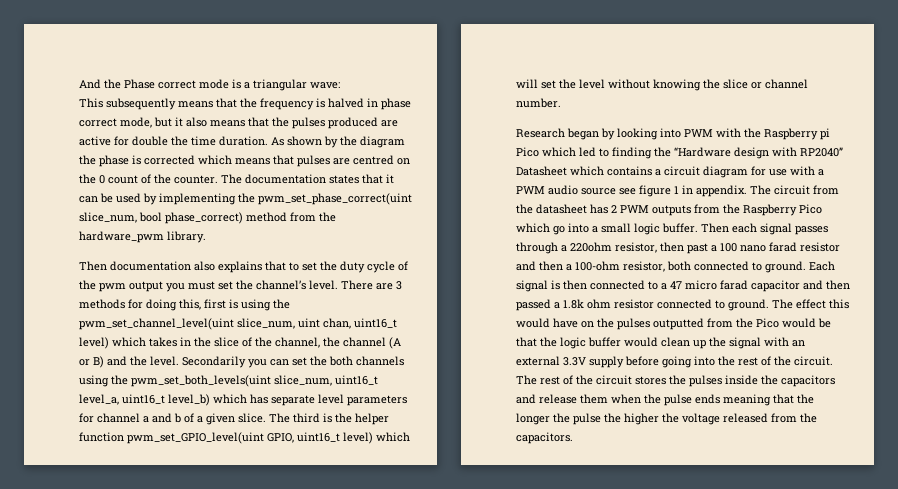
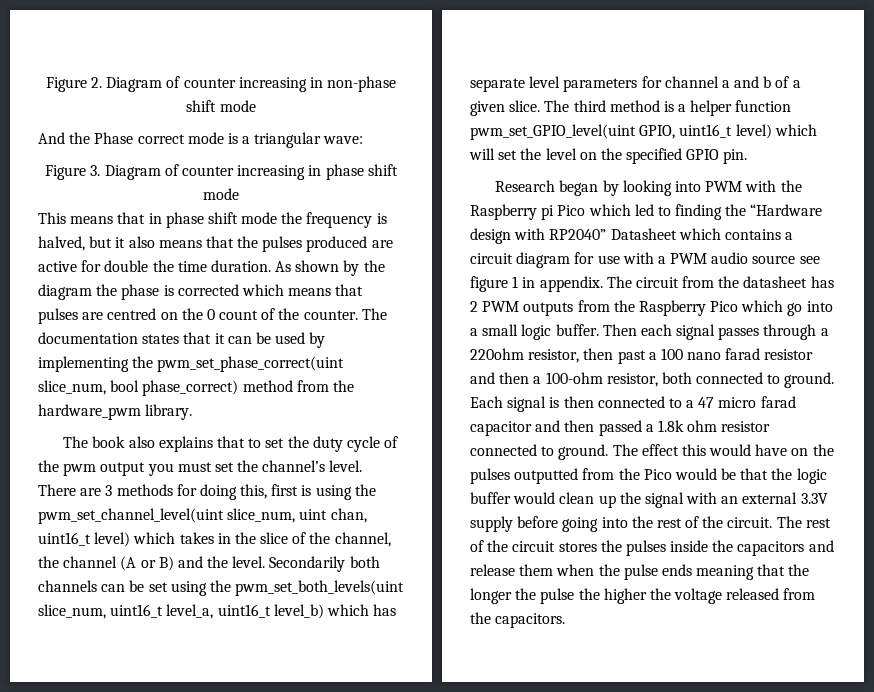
(79, 84) none -> [45,76,397,92] [186,100,256,112] Figure 2. Diagram of counter increasing in non-phase shift mode //
(340, 85) none -> [45,164,398,180] [203,188,239,200] // Figure 3. Diagram of counter increasing in phase shift mode
[106,98,411,110] [79,117,152,128] subsequently means that the frequency is halved in phase correct mode, -> [70,212,387,228] [38,236,85,251] means that in phase shift mode the frequency is halved,
[79,261,191,271] Then documentation -> [63,436,126,448] The book
[248,356,404,368] you can set the both channels -> [349,556,380,568] [38,580,168,592] both channels can be set
[323,413,352,423] is the -> [609,100,687,112] method is a
[608,79,808,91] [516,98,561,108] without knowing the slice or channel number. -> [579,148,748,164] on the specified GPIO pin.

